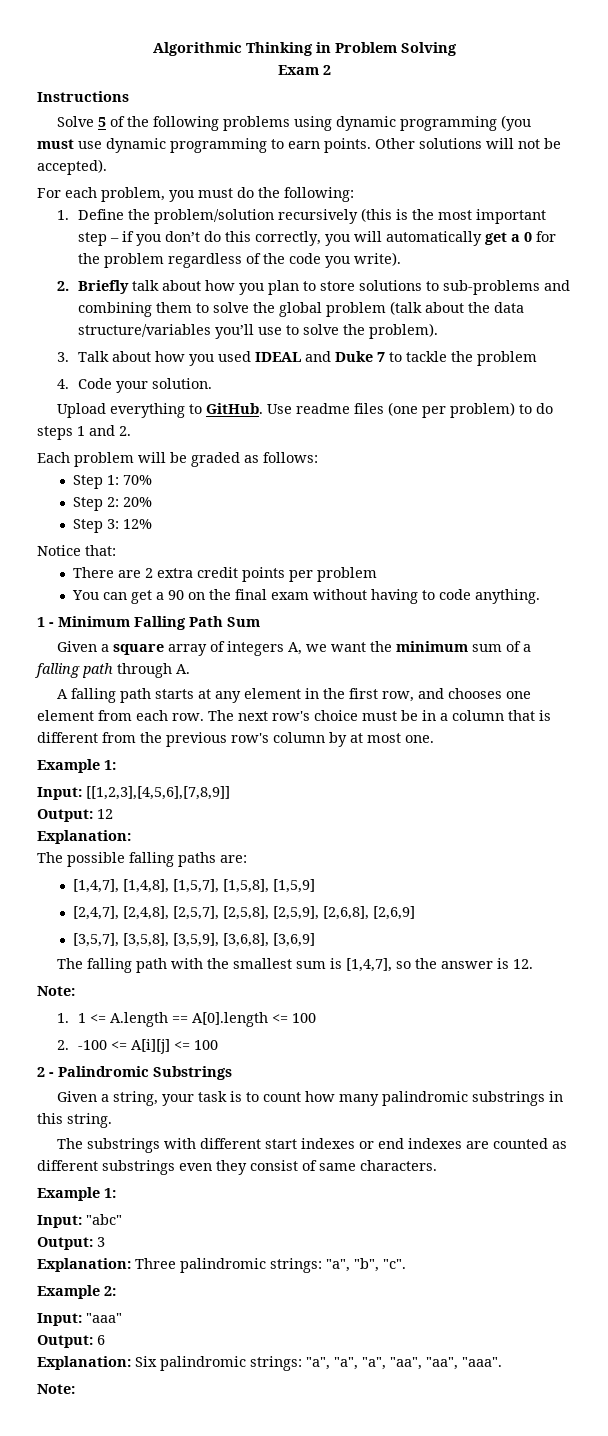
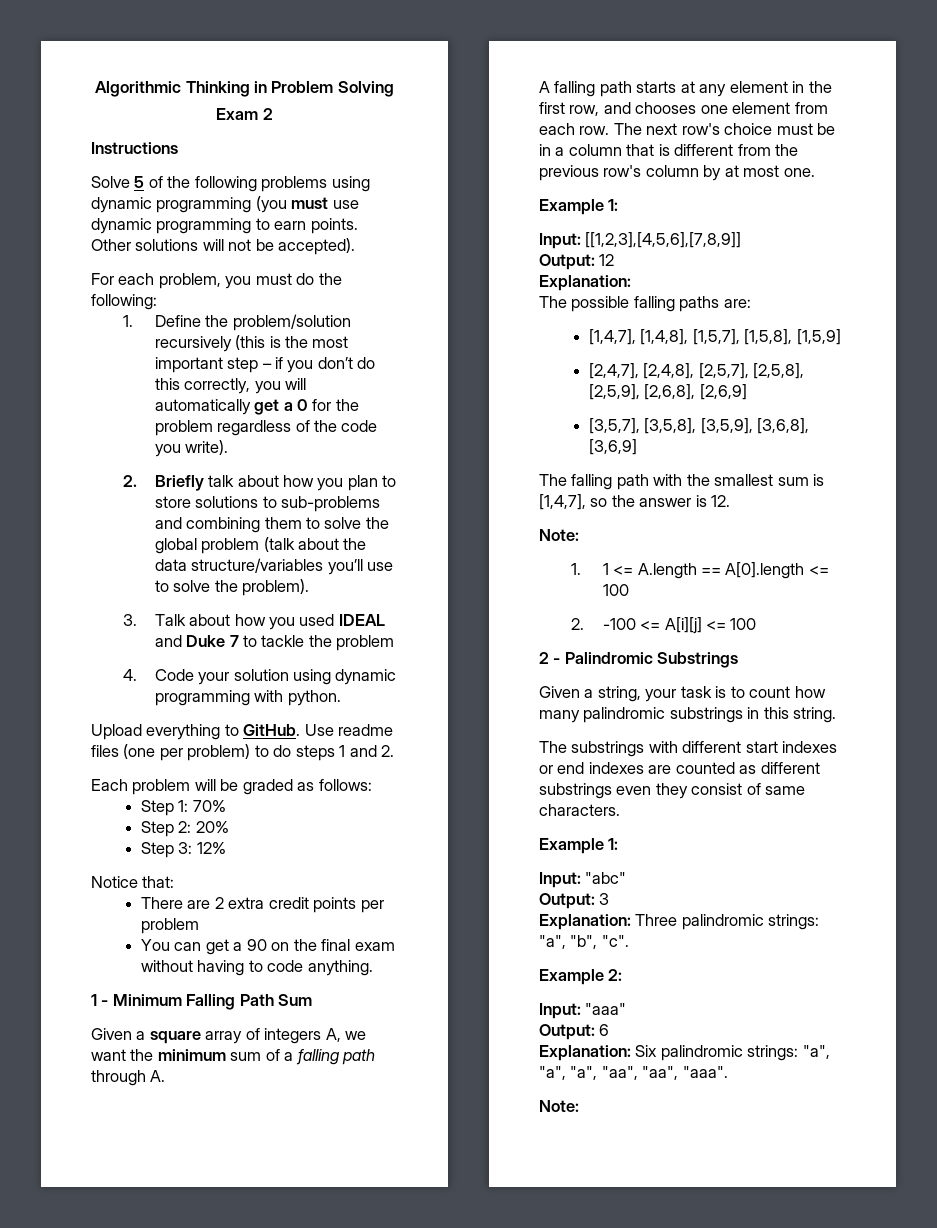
[151,378,212,389] solution. -> [233,669,397,685] [154,690,341,706] solution using dynamic programming with python.

